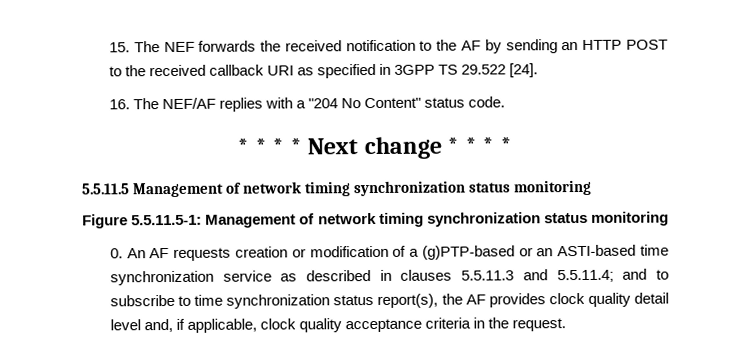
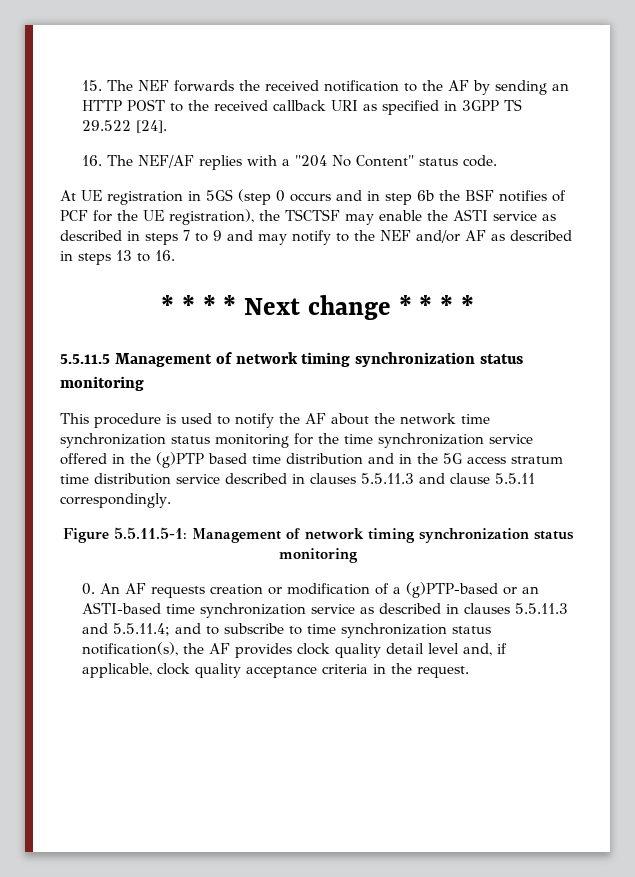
(506, 102) none -> [60,189,566,205] [60,209,556,225] [60,230,572,245] [60,250,175,265] // At UE registration in 5GS (step 0 occurs and in step 6b the BSF notifies of PCF for the UE registration), the TSCTSF may enable the ASTI service as described in steps 7 to 9 and may notify to the NEF and/or AF as described in steps 13 to 16.
(593, 187) none -> [60,413,490,428] [60,433,533,448] [60,452,563,468] [60,473,535,485] [60,493,171,508] // This procedure is used to notify the AF about the network time synchronization status monitoring for the time synchronization service offered in the (g)PTP based time distribution and in the 5G access stratum time distribution service described in clauses 5.5.11.3 and clause 5.5.11 correspondingly.
[377,293,439,308] report(s), -> [81,642,178,656] notification(s),

